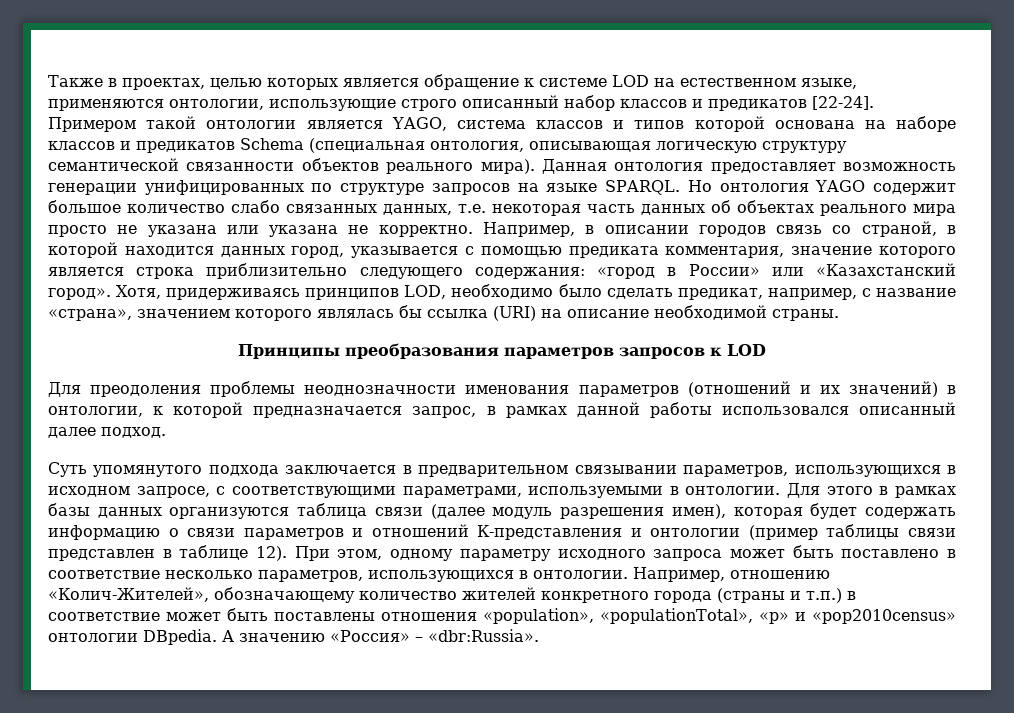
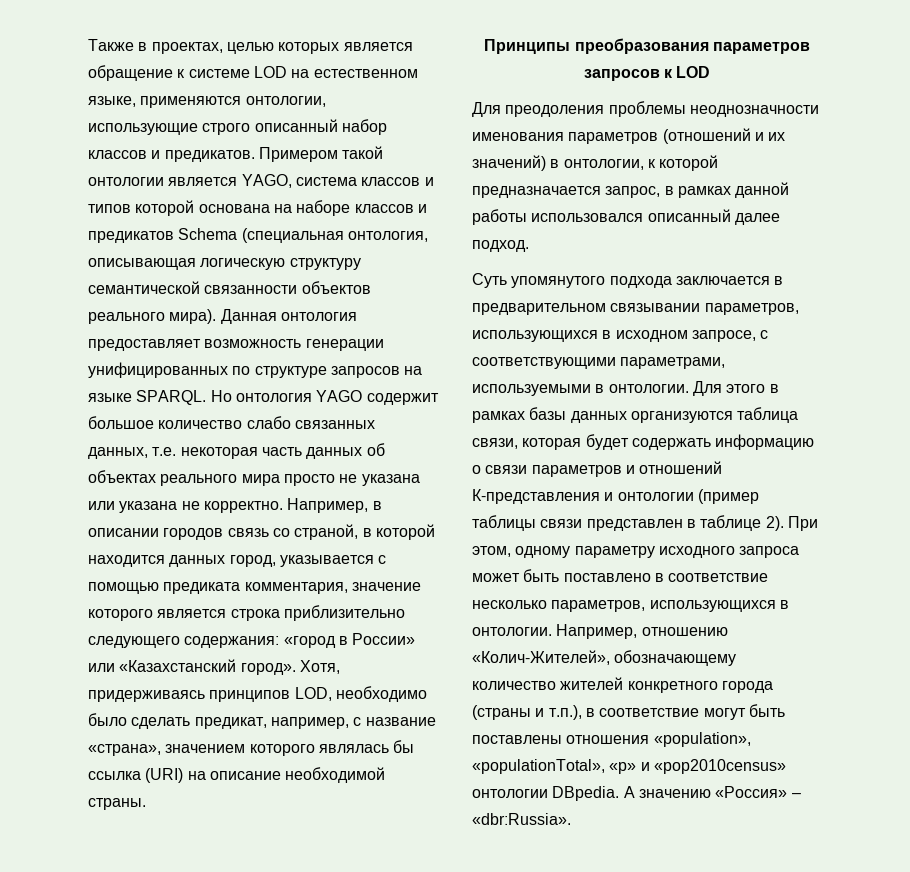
[708,96,874,111] предикатов [22-24]. -> [164,150,255,162] предикатов.
[374,504,726,519] связи (далее модуль разрешения имен), -> [472,438,518,449] связи,
[256,546,288,561] 12). -> [765,516,784,531] 2).
[806,588,856,603] [48,612,222,621] т.п.) в соответствие может -> [548,705,746,720] т.п.), в соответствие могут

